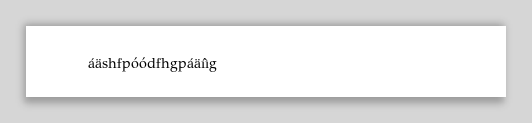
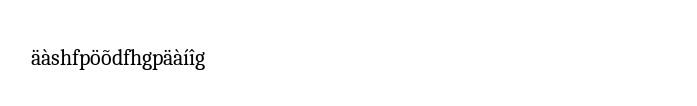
[88,57,217,72] áäshfpóódfhgpáäíìg -> [31,49,205,70] äàshfpöõdfhgpäàíîg

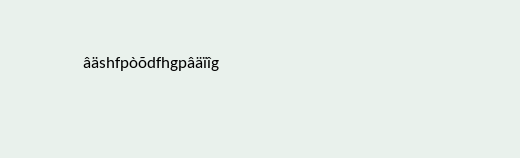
[31,49,205,70] äàshfpöõdfhgpäàíîg -> [83,57,219,71] âäshfpòõdfhgpâäïîg

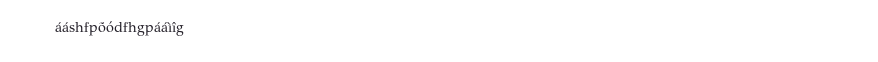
[83,57,219,71] âäshfpòõdfhgpâäïîg -> [55,21,184,36] ááshfpõódfhgpááìîg

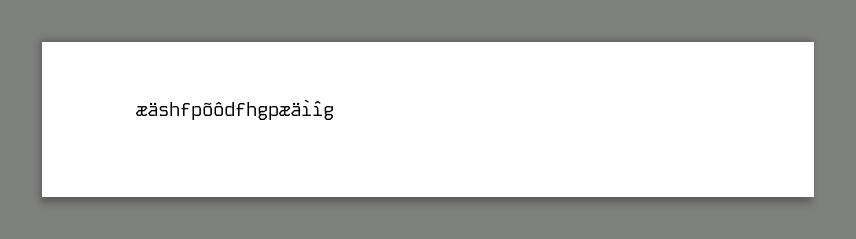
[55,21,184,36] ááshfpõódfhgpááìîg -> [135,99,334,120] æäshfpõôdfhgpæäìîg

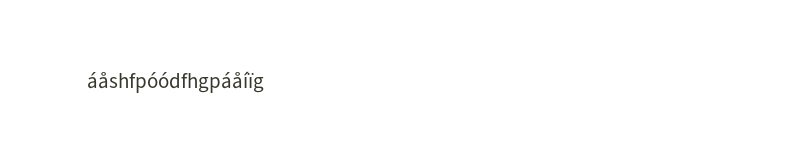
[135,99,334,120] æäshfpõôdfhgpæäìîg -> [87,71,264,93] áåshfpóódfhgpáåíïg

